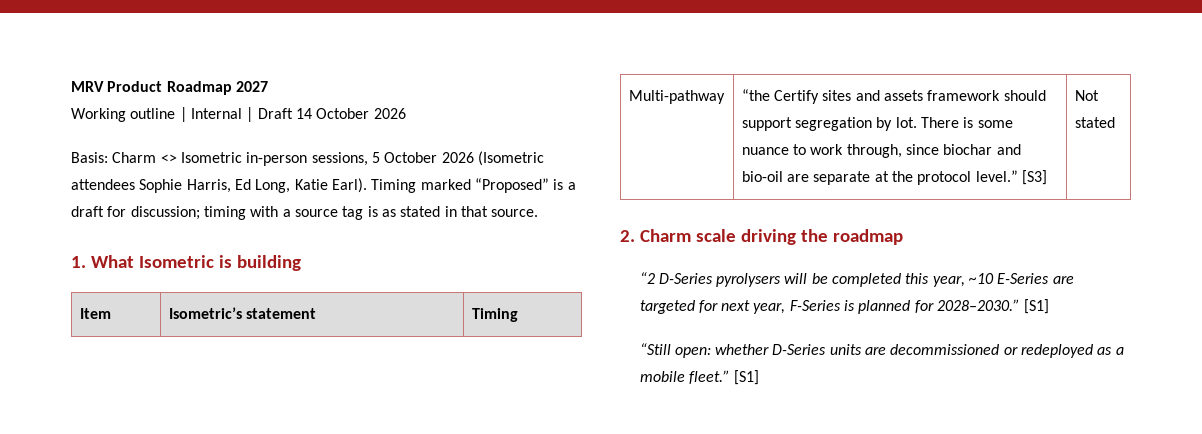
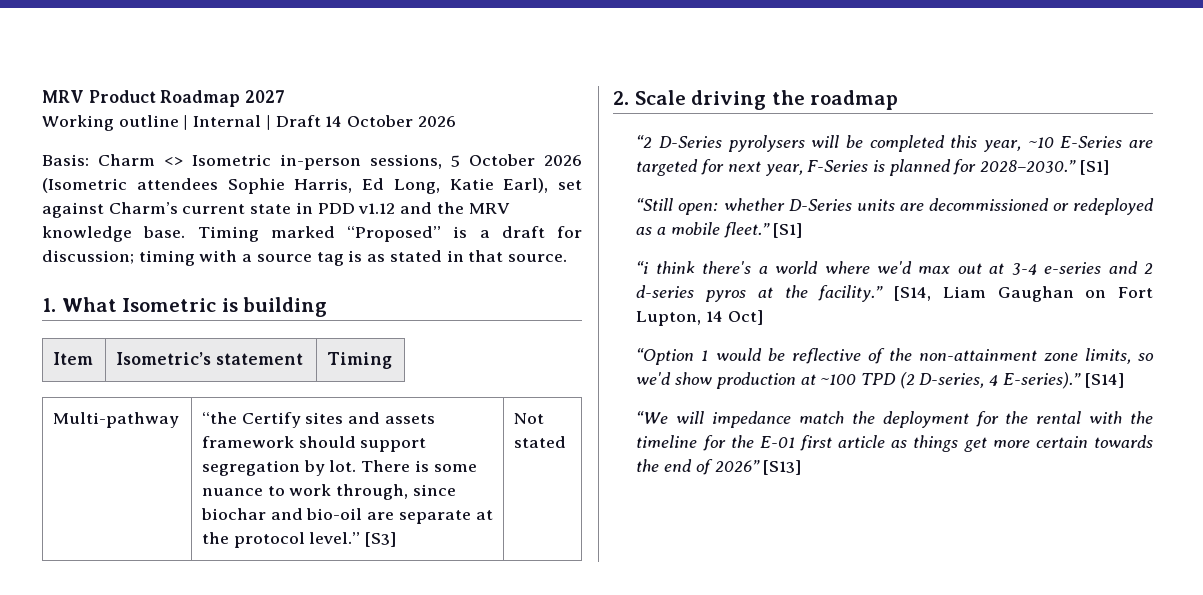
[331,178,367,193] Earl). -> [503,178,582,193] [42,202,510,218] [42,226,186,242] Earl), set against Charm’s current state in PDD v1.12 and the MRV knowledge base.
[639,229,736,242] Charm scale -> [634,90,686,105] Scale
(760, 377) none -> [636,261,1153,275] [636,285,1153,302] [636,310,763,326] [636,348,1154,365] [636,372,1124,389] [636,411,1153,428] [636,435,1153,452] [636,459,802,475] // “i think there's a world where we'd max out at 3-4 e-series and 2 d-series pyros at the facility.” [S14, Liam Gaughan on Fort Lupton, 14 Oct] // “Option 1 would be reflective of the non-attainment zone limits, so we'd show production at ~100 TPD (2 D-series, 4 E-series).” [S14] // “We will impedance match the deployment for the rental with the timeline for the E-01 first article as things get more certain towards the end of 2026” [S13]

